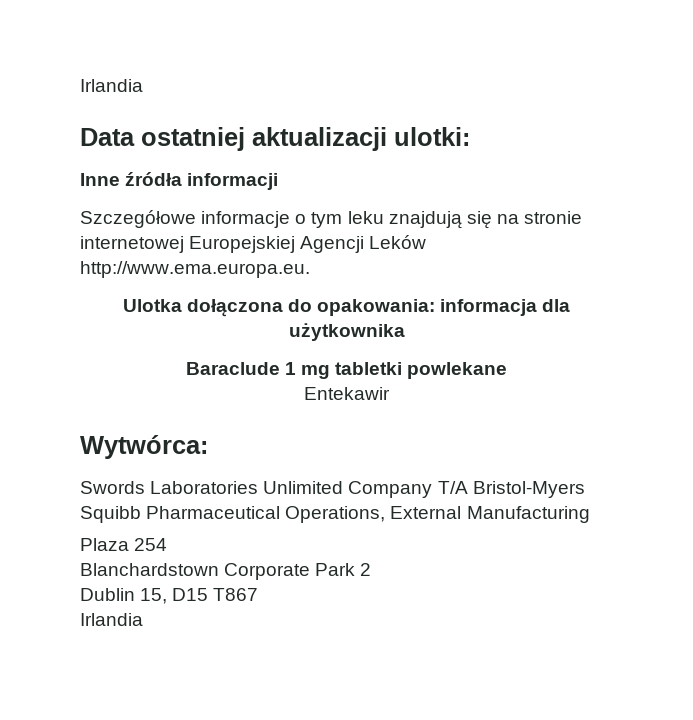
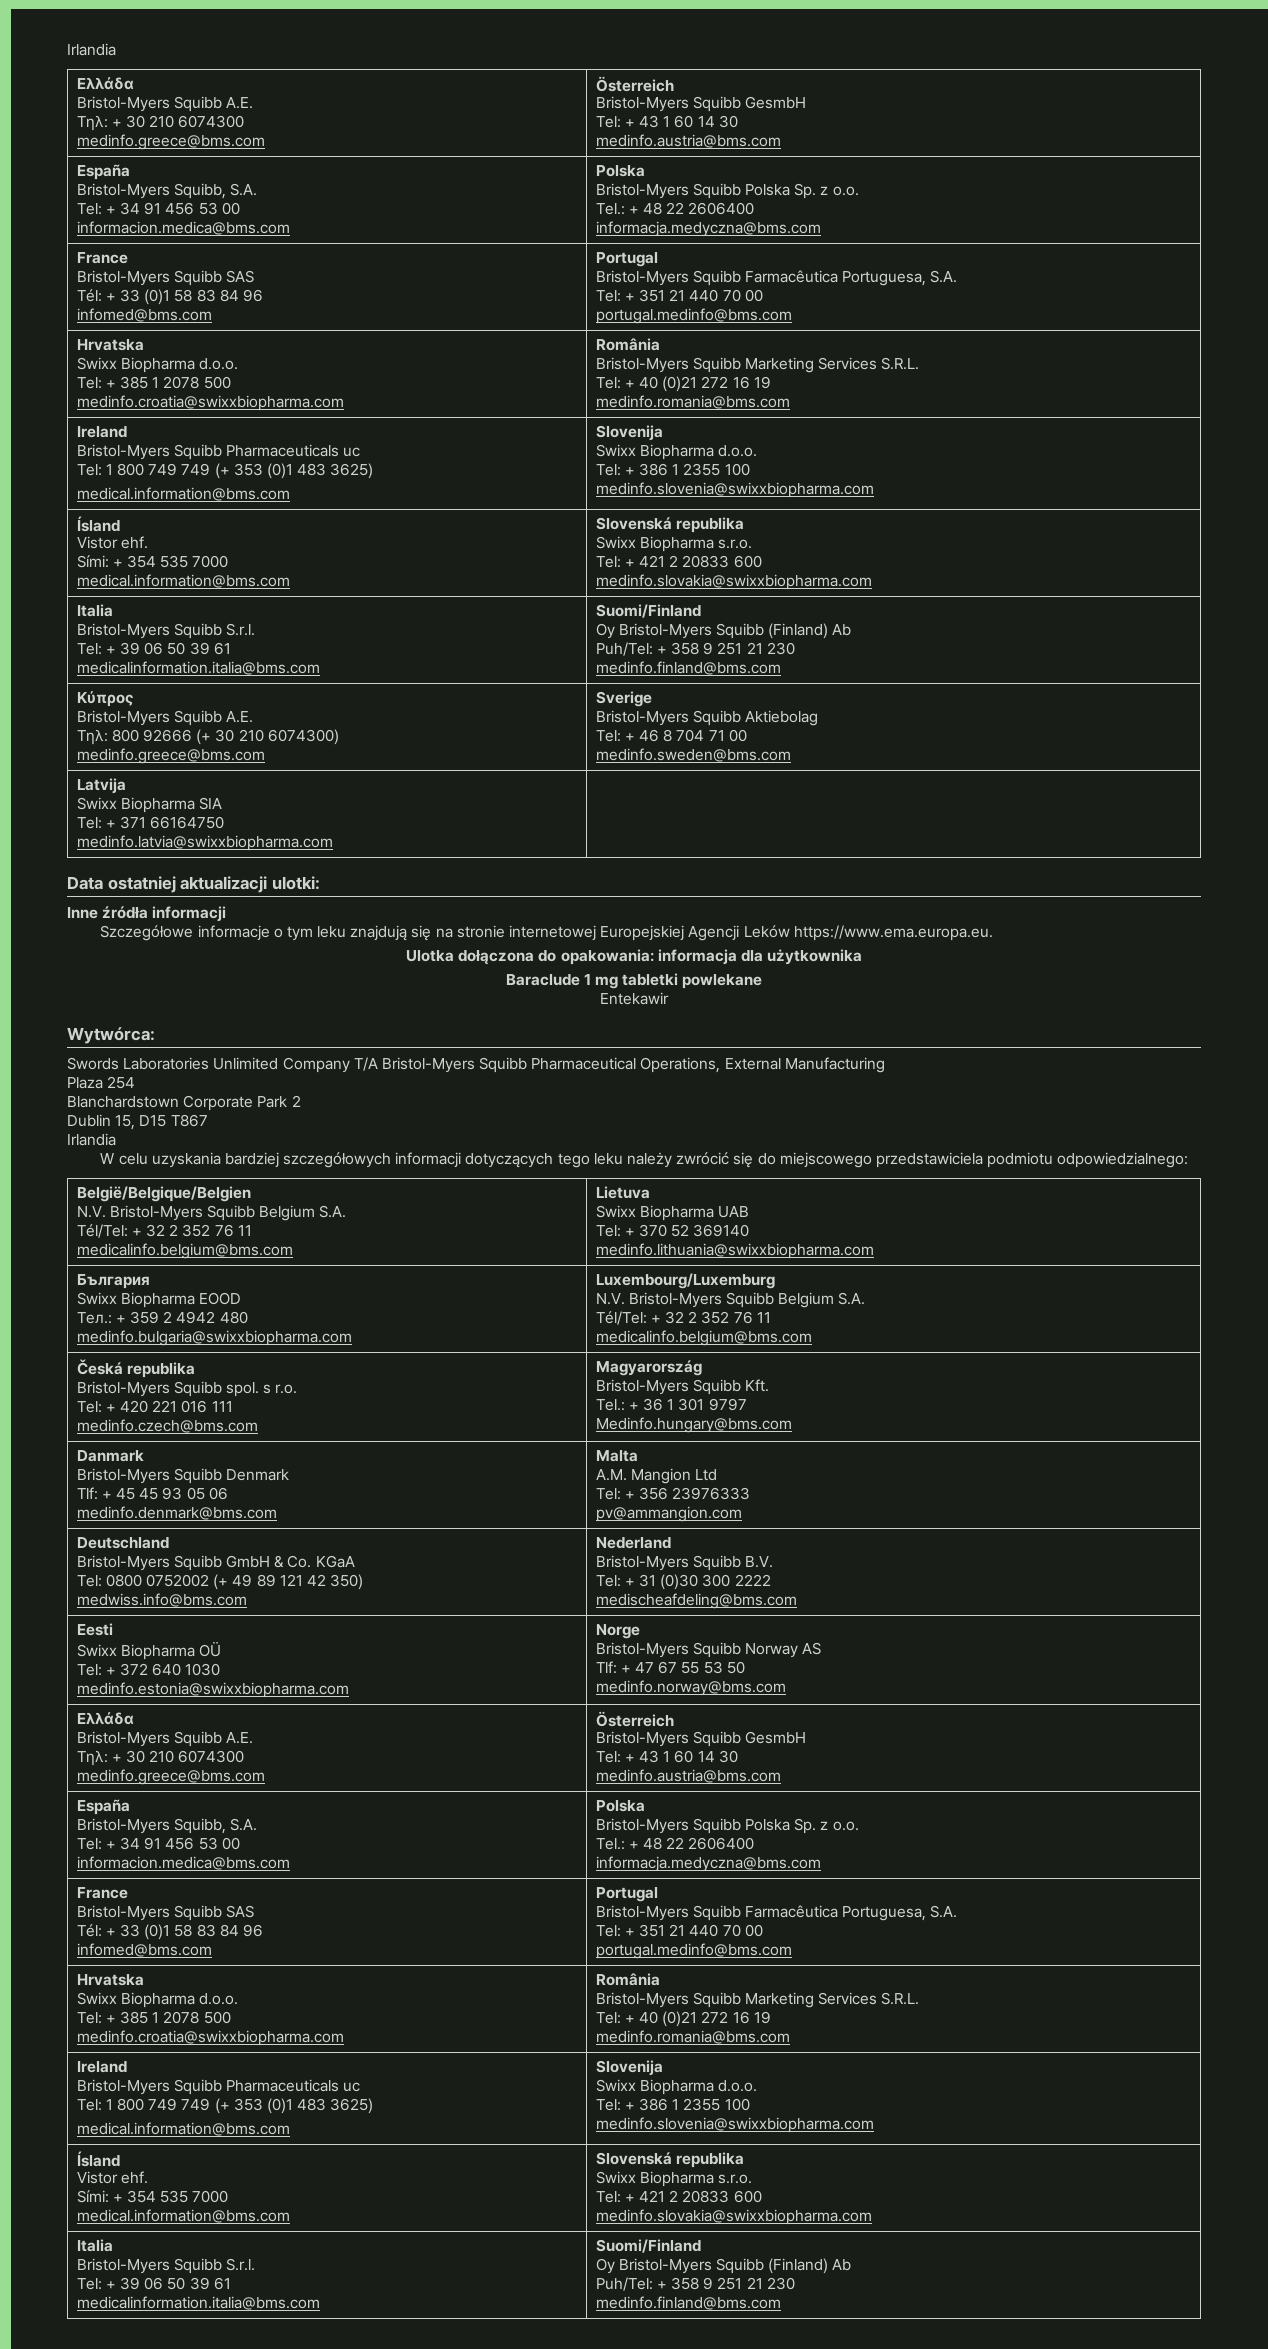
[80,79,143,92] Irlandia -> [67,43,116,56] [76,77,134,90] [76,96,254,112] [76,115,245,131] [76,134,265,150] [595,76,674,92] [595,96,807,112] [595,115,738,128] [595,134,781,148] [76,164,130,180] [76,183,258,199] [76,202,240,215] [76,221,290,235] [595,165,645,177] [595,183,859,199] [595,202,755,215] [595,221,821,237] [76,252,128,264] [76,270,255,286] [76,289,264,305] [76,308,212,322] [595,252,658,267] [595,270,958,286] [595,289,763,302] [595,308,792,324] [76,339,144,351] [76,357,239,373] [76,376,231,389] [76,395,344,411] [595,338,660,351] [595,357,920,373] [595,376,771,392] [595,395,790,409] [76,426,127,438] [76,444,361,460] [76,463,374,479] [76,487,290,501] [595,425,663,441] [595,444,758,460] [595,463,750,476] [595,482,874,498] [76,516,120,532] [76,536,148,549] [76,555,229,568] [76,574,290,588] [595,517,744,533] [595,536,753,552] [595,555,762,568] [595,574,872,590] [76,604,113,617] [76,623,256,639] [76,642,231,655] [76,661,320,675] [595,604,701,618] [595,623,852,639] [595,642,795,656] [595,661,781,675] [76,691,134,707] [76,710,254,726] [76,729,339,745] [76,748,265,764] [595,691,652,707] [595,710,819,726] [595,729,747,742] [595,748,791,762] [76,778,126,794] [76,797,223,813] [76,816,225,829] [76,835,333,851] Irlandia // Ελλάδα // Bristol-Myers Squibb A.E. // Τηλ: + 30 210 6074300 // medinfo.greece@bms.com | Österreich // Bristol-Myers Squibb GesmbH // Tel: + 43 1 60 14 30 // medinfo.austria@bms.com // España // Bristol-Myers Squibb, S.A. // Tel: + 34 91 456 53 00 // informacion.medica@bms.com | Polska // Bristol-Myers Squibb Polska Sp. z o.o. // Tel.: + 48 22 2606400 // informacja.medyczna@bms.com // France // Bristol-Myers Squibb SAS // Tél: + 33 (0)1 58 83 84 96 // infomed@bms.com | Portugal // Bristol-Myers Squibb Farmacêutica Portuguesa, S.A. // Tel: + 351 21 440 70 00 // portugal.medinfo@bms.com // Hrvatska // Swixx Biopharma d.o.o. // Tel: + 385 1 2078 500 // medinfo.croatia@swixxbiopharma.com | România // Bristol-Myers Squibb Marketing Services S.R.L. // Tel: + 40 (0)21 272 16 19 // medinfo.romania@bms.com // Ireland // Bristol-Myers Squibb Pharmaceuticals uc // Tel: 1 800 749 749 (+ 353 (0)1 483 3625) // medical.information@bms.com | Slovenija // Swixx Biopharma d.o.o. // Tel: + 386 1 2355 100 // medinfo.slovenia@swixxbiopharma.com // Ísland // Vistor ehf. // Sími: + 354 535 7000 // medical.information@bms.com | Slovenská republika // Swixx Biopharma s.r.o. // Tel: + 421 2 20833 600 // medinfo.slovakia@swixxbiopharma.com // Italia // Bristol-Myers Squibb S.r.l. // Tel: + 39 06 50 39 61 // medicalinformation.italia@bms.com | Suomi/Finland // Oy Bristol-Myers Squibb (Finland) Ab // Puh/Tel: + 358 9 251 21 230 // medinfo.finland@bms.com // Κύπρος // Bristol-Myers Squibb A.E. // Τηλ: 800 92666 (+ 30 210 6074300) // medinfo.greece@bms.com | Sverige // Bristol-Myers Squibb Aktiebolag // Tel: + 46 8 704 71 00 // medinfo.sweden@bms.com // Latvija // Swixx Biopharma SIA // Tel: + 371 66164750 // medinfo.latvia@swixxbiopharma.com |
[80,261,310,278] http://www.ema.europa.eu. -> [793,925,993,941] https://www.ema.europa.eu.
(143, 619) none -> [100,1152,1189,1168] [76,1186,251,1202] [76,1205,347,1221] [76,1224,252,1238] [76,1243,293,1259] [595,1186,650,1199] [595,1205,750,1221] [595,1224,750,1237] [595,1243,874,1259] [76,1274,150,1289] [76,1292,242,1308] [76,1311,248,1324] [76,1330,352,1346] [595,1273,775,1289] [595,1292,866,1308] [595,1311,771,1325] [595,1330,812,1346] [76,1359,195,1378] [76,1381,298,1397] [76,1400,233,1413] [76,1419,258,1433] [595,1360,702,1376] [595,1379,770,1395] [595,1398,747,1411] [595,1417,792,1433] [76,1450,144,1462] [76,1468,290,1484] [76,1487,228,1500] [76,1506,277,1520] [595,1450,638,1462] [595,1468,718,1484] [595,1487,751,1500] [595,1506,742,1522] [76,1537,169,1549] [76,1555,355,1571] [76,1574,364,1590] [76,1593,247,1607] [595,1537,671,1549] [595,1555,774,1571] [595,1574,771,1590] [595,1593,797,1609] [76,1623,113,1636] [76,1641,222,1660] [76,1663,221,1676] [76,1682,349,1698] [595,1624,640,1639] [595,1642,822,1658] [595,1661,745,1674] [595,1680,786,1696] [76,1712,134,1725] [76,1731,254,1747] [76,1750,245,1766] [76,1769,265,1785] [595,1711,674,1727] [595,1731,807,1747] [595,1750,738,1763] [595,1769,781,1783] [76,1799,130,1815] [76,1818,258,1834] [76,1837,240,1850] [76,1856,290,1870] [595,1800,645,1812] [595,1818,859,1834] [595,1837,755,1850] [595,1856,821,1872] [76,1887,128,1899] [76,1905,255,1921] [76,1924,264,1940] [76,1943,212,1957] [595,1887,658,1902] [595,1905,958,1921] [595,1924,763,1937] [595,1943,792,1959] [76,1974,144,1986] [76,1992,239,2008] [76,2011,231,2024] [76,2030,344,2046] [595,1973,660,1986] [595,1992,920,2008] [595,2011,771,2027] [595,2030,790,2044] [76,2061,127,2073] [76,2079,361,2095] [76,2098,374,2114] [76,2122,290,2136] [595,2060,663,2076] [595,2079,758,2095] [595,2098,750,2111] [595,2117,874,2133] [76,2151,120,2167] [76,2171,148,2184] [76,2190,229,2203] [76,2209,290,2223] [595,2152,744,2168] [595,2171,753,2187] [595,2190,762,2203] [595,2209,872,2225] [76,2239,113,2252] [76,2258,256,2274] [76,2277,231,2290] [76,2296,320,2310] [595,2239,701,2253] [595,2258,852,2274] [595,2277,795,2291] [595,2296,781,2310] // W celu uzyskania bardziej szczegółowych informacji dotyczących tego leku należy zwrócić się do miejscowego przedstawiciela podmiotu odpowiedzialnego: // België/Belgique/Belgien // N.V. Bristol-Myers Squibb Belgium S.A. // Tél/Tel: + 32 2 352 76 11 // medicalinfo.belgium@bms.com | Lietuva // Swixx Biopharma UAB // Tel: + 370 52 369140 // medinfo.lithuania@swixxbiopharma.com // България // Swixx Biopharma EOOD // Teл.: + 359 2 4942 480 // medinfo.bulgaria@swixxbiopharma.com | Luxembourg/Luxemburg // N.V. Bristol-Myers Squibb Belgium S.A. // Tél/Tel: + 32 2 352 76 11 // medicalinfo.belgium@bms.com // Česká republika // Bristol-Myers Squibb spol. s r.o. // Tel: + 420 221 016 111 // medinfo.czech@bms.com | Magyarország // Bristol-Myers Squibb Kft. // Tel.: + 36 1 301 9797 // Medinfo.hungary@bms.com // Danmark // Bristol-Myers Squibb Denmark // Tlf: + 45 45 93 05 06 // medinfo.denmark@bms.com | Malta // A.M. Mangion Ltd // Tel: + 356 23976333 // pv@ammangion.com // Deutschland // Bristol-Myers Squibb GmbH & Co. KGaA // Tel: 0800 0752002 (+ 49 89 121 42 350) // medwiss.info@bms.com | Nederland // Bristol-Myers Squibb B.V. // Tel: + 31 (0)30 300 2222 // medischeafdeling@bms.com // Eesti // Swixx Biopharma OÜ // Tel: + 372 640 1030 // medinfo.estonia@swixxbiopharma.com | Norge // Bristol-Myers Squibb Norway AS // Tlf: + 47 67 55 53 50 // medinfo.norway@bms.com // Ελλάδα // Bristol-Myers Squibb A.E. // Τηλ: + 30 210 6074300 // medinfo.greece@bms.com | Österreich // Bristol-Myers Squibb GesmbH // Tel: + 43 1 60 14 30 // medinfo.austria@bms.com // España // Bristol-Myers Squibb, S.A. // Tel: + 34 91 456 53 00 // informacion.medica@bms.com | Polska // Bristol-Myers Squibb Polska Sp. z o.o. // Tel.: + 48 22 2606400 // informacja.medyczna@bms.com // France // Bristol-Myers Squibb SAS // Tél: + 33 (0)1 58 83 84 96 // infomed@bms.com | Portugal // Bristol-Myers Squibb Farmacêutica Portuguesa, S.A. // Tel: + 351 21 440 70 00 // portugal.medinfo@bms.com // Hrvatska // Swixx Biopharma d.o.o. // Tel: + 385 1 2078 500 // medinfo.croatia@swixxbiopharma.com | România // Bristol-Myers Squibb Marketing Services S.R.L. // Tel: + 40 (0)21 272 16 19 // medinfo.romania@bms.com // Ireland // Bristol-Myers Squibb Pharmaceuticals uc // Tel: 1 800 749 749 (+ 353 (0)1 483 3625) // medical.information@bms.com | Slovenija // Swixx Biopharma d.o.o. // Tel: + 386 1 2355 100 // medinfo.slovenia@swixxbiopharma.com // Ísland // Vistor ehf. // Sími: + 354 535 7000 // medical.information@bms.com | Slovenská republika // Swixx Biopharma s.r.o. // Tel: + 421 2 20833 600 // medinfo.slovakia@swixxbiopharma.com // Italia // Bristol-Myers Squibb S.r.l. // Tel: + 39 06 50 39 61 // medicalinformation.italia@bms.com | Suomi/Finland // Oy Bristol-Myers Squibb (Finland) Ab // Puh/Tel: + 358 9 251 21 230 // medinfo.finland@bms.com

